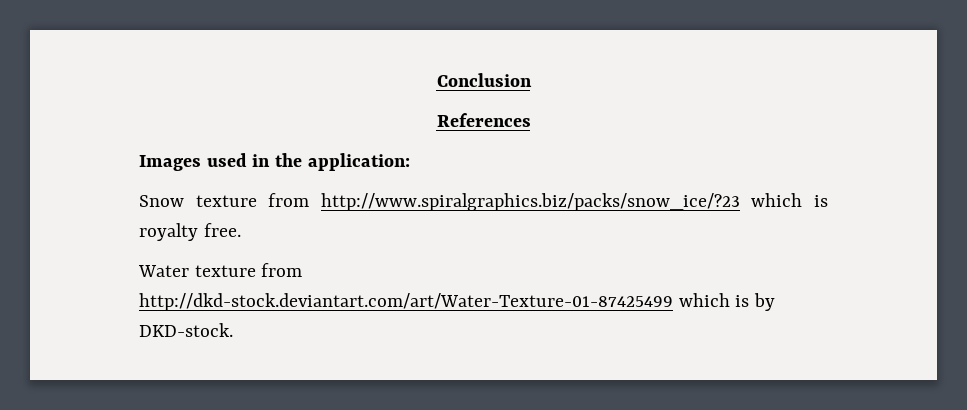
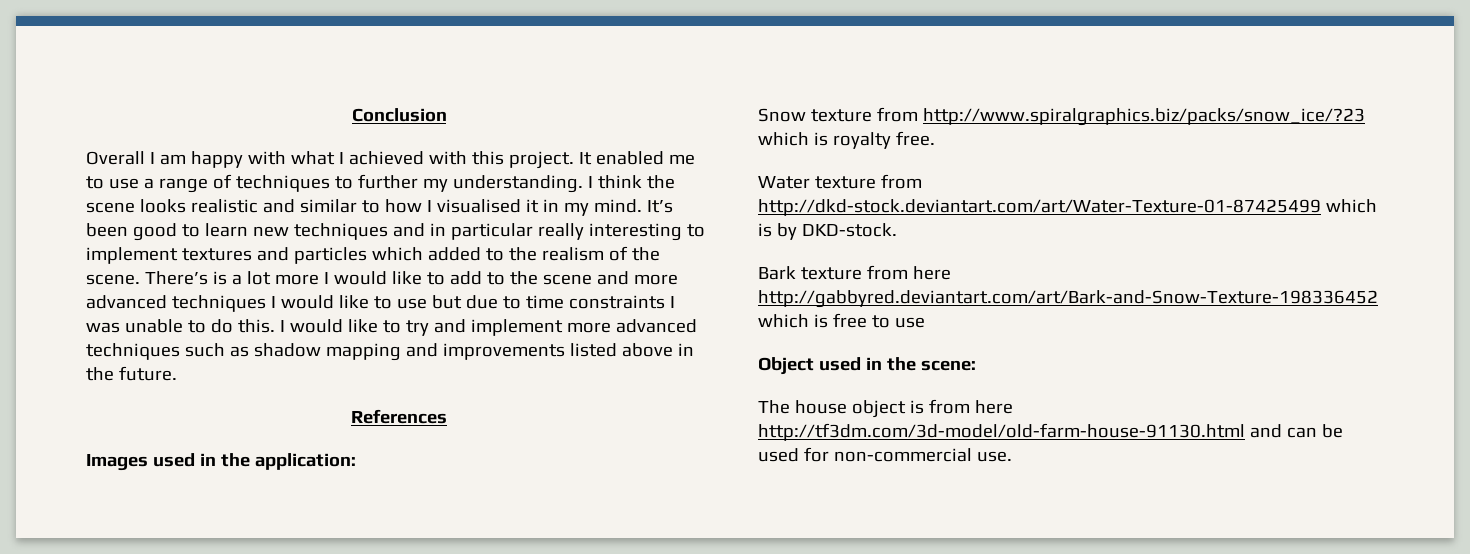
(532, 80) none -> [86,151,695,169] [86,174,675,193] [86,199,673,216] [86,223,705,241] [86,246,660,264] [86,271,678,285] [86,295,675,312] [86,319,697,336] [86,343,694,361] [86,366,177,381] // Overall I am happy with what I achieved with this project. It enabled me to use a range of techniques to further my understanding. I think the scene looks realistic and similar to how I visualised it in my mind. It’s been good to learn new techniques and in particular really interesting to implement textures and particles which added to the realism of the scene. There’s is a lot more I would like to add to the scene and more advanced techniques I would like to use but due to time constraints I was unable to do this. I would like to try and implement more advanced techniques such as shadow mapping and improvements listed above in the future.
(233, 330) none -> [758,265,951,280] [758,290,1378,308] [758,313,925,328] [758,357,976,375] [758,399,1013,418] [758,423,1343,441] [758,447,1012,462] // Bark texture from here http://gabbyred.deviantart.com/art/Bark-and-Snow-Texture-198336452 which is free to use // Object used in the scene: // The house object is from here http://tf3dm.com/3d-model/old-farm-house-91130.html and can be used for non-commercial use.

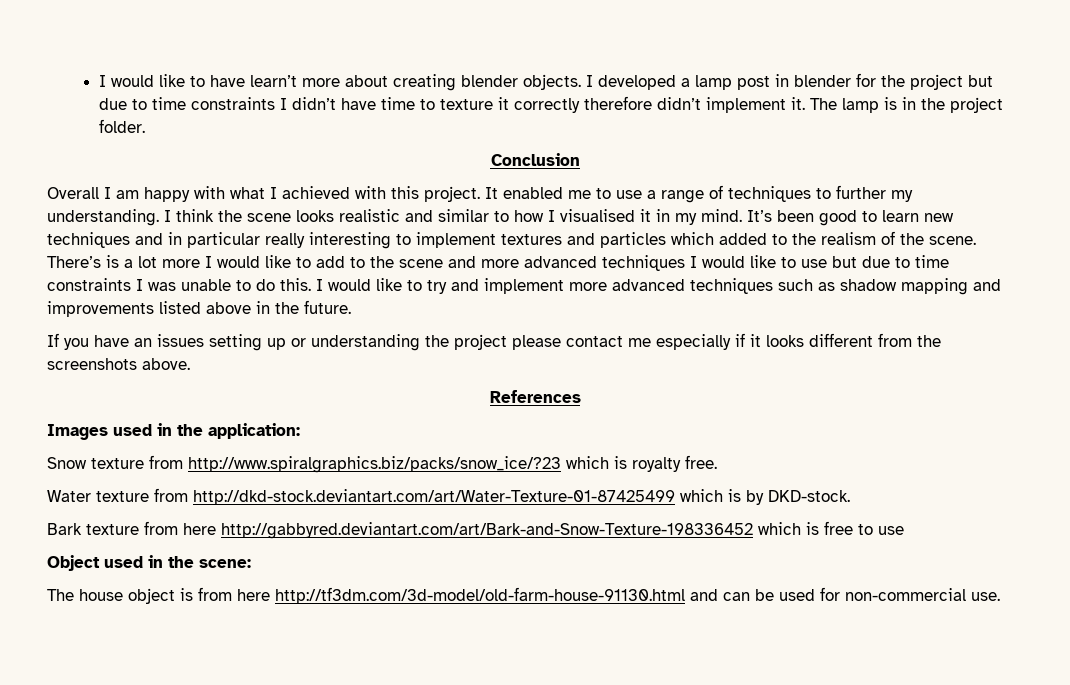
(351, 115) none -> [98,73,993,91] [98,96,1003,113] [98,119,145,133] I would like to have learn’t more about creating blender objects. I developed a lamp post in blender for the project but due to time constraints I didn’t have time to texture it correctly therefore didn’t implement it. The lamp is in the project folder. //
(177, 373) none -> [47,333,941,351] [47,358,190,370] // If you have an issues setting up or understanding the project please contact me especially if it looks different from the screenshots above.

